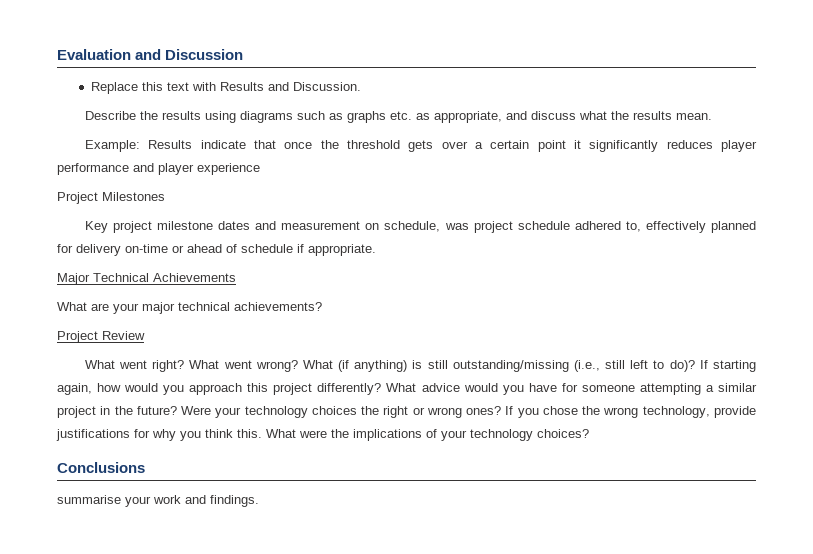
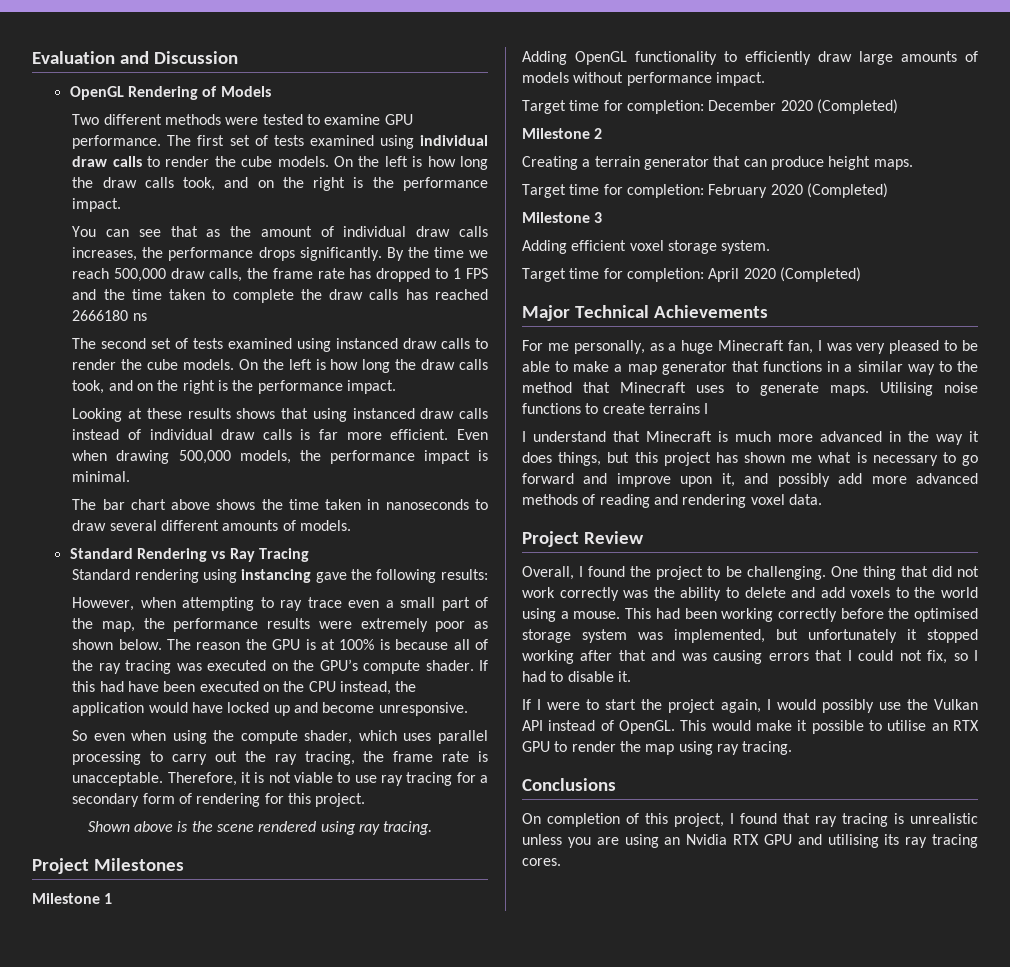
[90,82,361,94] [84,111,712,123] [84,140,757,152] [57,163,260,175] [57,192,165,204] [84,221,756,233] [57,244,376,256] [57,273,236,285] [57,302,322,314] [57,331,145,343] [84,360,757,372] [57,383,757,395] [57,406,756,418] [56,429,589,441] [57,462,145,473] [57,495,259,507] Replace this text with Results and Discussion. // Describe the results using diagrams such as graphs etc. as appropriate, and discuss what the results mean. // Example: Results indicate that once the threshold gets over a certain point it significantly reduces player performance and player experience // Project Milestones // Key project milestone dates and measurement on schedule, was project schedule adhered to, effectively planned for delivery on-time or ahead of schedule if appropriate. // Major Technical Achievements // What are your major technical achievements? // Project Review // What went right? What went wrong? What (if anything) is still outstanding/missing (i.e., still left to do)? If starting again, how would you approach this project differently? What advice would you have for someone attempting a similar project in the future? Were your technology choices the right or wrong ones? If you chose the wrong technology, provide justifications for why you think this. What were the implications of your technology choices? // Conclusions // summarise your work and findings. -> [69,86,271,100] [72,114,413,125] [72,135,488,149] [72,156,489,170] [72,177,489,191] [72,198,122,212] [72,226,489,237] [72,247,488,261] [72,268,488,282] [72,289,489,303] [72,310,147,321] [72,338,488,352] [72,359,489,373] [72,380,396,394] [72,408,488,422] [72,429,488,440] [72,450,488,464] [72,471,131,482] [72,499,489,510] [72,520,351,531] [69,548,310,562] [72,569,488,583] [72,597,488,611] [72,618,488,632] [72,639,489,650] [72,659,488,674] [72,681,417,695] [72,702,468,716] [72,730,489,744] [72,751,488,765] [72,772,488,786] [72,793,366,807] [87,821,433,835] [32,858,184,874] [32,893,113,904] [522,51,978,65] [522,72,765,86] [522,99,898,114] [522,128,603,139] [522,156,913,170] [522,183,888,198] [522,212,603,223] [522,240,771,254] [522,267,861,282] [522,305,768,321] [522,340,979,354] [522,361,978,375] [522,382,978,396] [522,403,709,414] [522,431,979,445] [522,452,979,466] [522,473,979,487] [522,494,822,508] [522,531,644,547] [522,566,979,580] [522,587,978,601] [522,608,978,622] [522,629,978,643] [522,650,978,664] [522,671,631,682] [522,699,978,713] [522,720,979,734] [522,741,793,755] [522,778,616,791] [522,813,978,827] [522,834,978,848] [522,858,561,866] OpenGL Rendering of Models // Two different methods were tested to examine GPU performance. The first set of tests examined using individual draw calls to render the cube models. On the left is how long the draw calls took, and on the right is the performance impact. // You can see that as the amount of individual draw calls increases, the performance drops significantly. By the time we reach 500,000 draw calls, the frame rate has dropped to 1 FPS and the time taken to complete the draw calls has reached 2666180 ns // The second set of tests examined using instanced draw calls to render the cube models. On the left is how long the draw calls took, and on the right is the performance impact. // Looking at these results shows that using instanced draw calls instead of individual draw calls is far more efficient. Even when drawing 500,000 models, the performance impact is minimal. // The bar chart above shows the time taken in nanoseconds to draw several different amounts of models. // Standard Rendering vs Ray Tracing // Standard rendering using instancing gave the following results: // However, when attempting to ray trace even a small part of the map, the performance results were extremely poor as shown below. The reason the GPU is at 100% is because all of the ray tracing was executed on the GPU’s compute shader. If this had have been executed on the CPU instead, the application would have locked up and become unresponsive. // So even when using the compute shader, which uses parallel processing to carry out the ray tracing, the frame rate is unacceptable. Therefore, it is not viable to use ray tracing for a secondary form of rendering for this project. // Shown above is the scene rendered using ray tracing. // Project Milestones // Milestone 1 // Adding OpenGL functionality to efficiently draw large amounts of models without performance impact. // Target time for completion: December 2020 (Completed) // Milestone 2 // Creating a terrain generator that can produce height maps. // Target time for completion: February 2020 (Completed) // Milestone 3 // Adding efficient voxel storage system. // Target time for completion: April 2020 (Completed) // Major Technical Achievements // For me personally, as a huge Minecraft fan, I was very pleased to be able to make a map generator that functions in a similar way to the method that Minecraft uses to generate maps. Utilising noise functions to create terrains I // I understand that Minecraft is much more advanced in the way it does things, but this project has shown me what is necessary to go forward and improve upon it, and possibly add more advanced methods of reading and rendering voxel data. // Project Review // Overall, I found the project to be challenging. One thing that did not work correctly was the ability to delete and add voxels to the world using a mouse. This had been working correctly before the optimised storage system was implemented, but unfortunately it stopped working after that and was causing errors that I could not fix, so I had to disable it. // If I were to start the project again, I would possibly use the Vulkan API instead of OpenGL. This would make it possible to utilise an RTX GPU to render the map using ray tracing. // Conclusions // On completion of this project, I found that ray tracing is unrealistic unless you are using an Nvidia RTX GPU and utilising its ray tracing cores.

